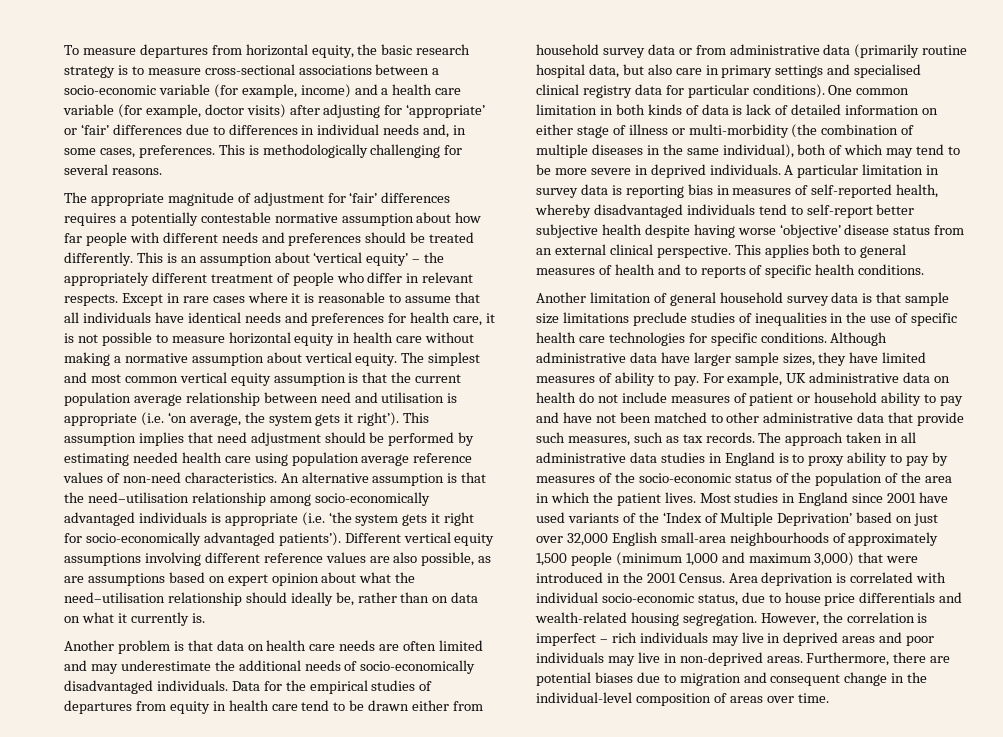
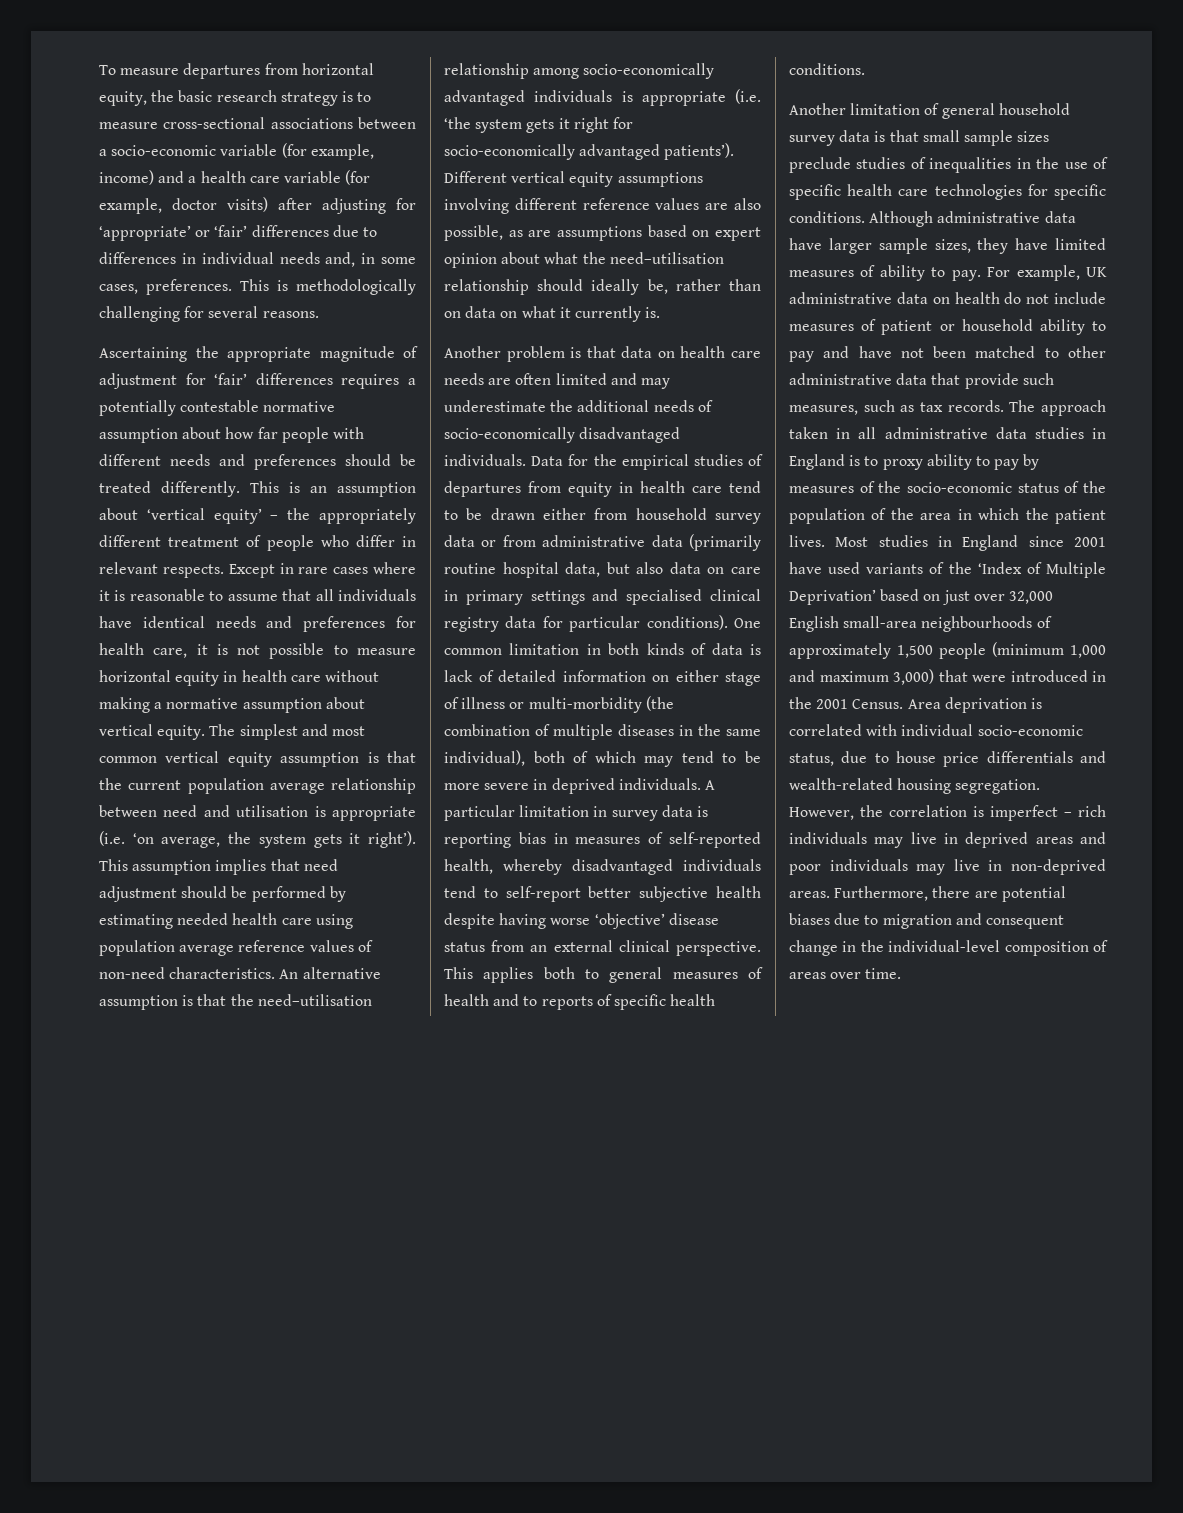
[64,192,87,203] The -> [99,346,219,362] Ascertaining the
(672, 69) none -> [669,562,725,574] data on
[905,292,950,306] [536,312,629,324] sample size limitations -> [922,130,1050,146] small sample sizes

